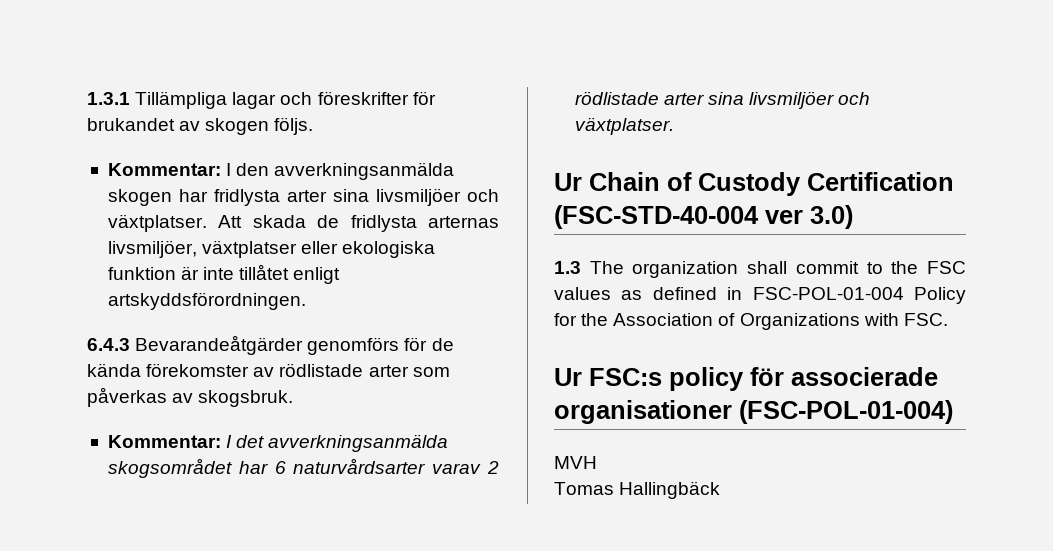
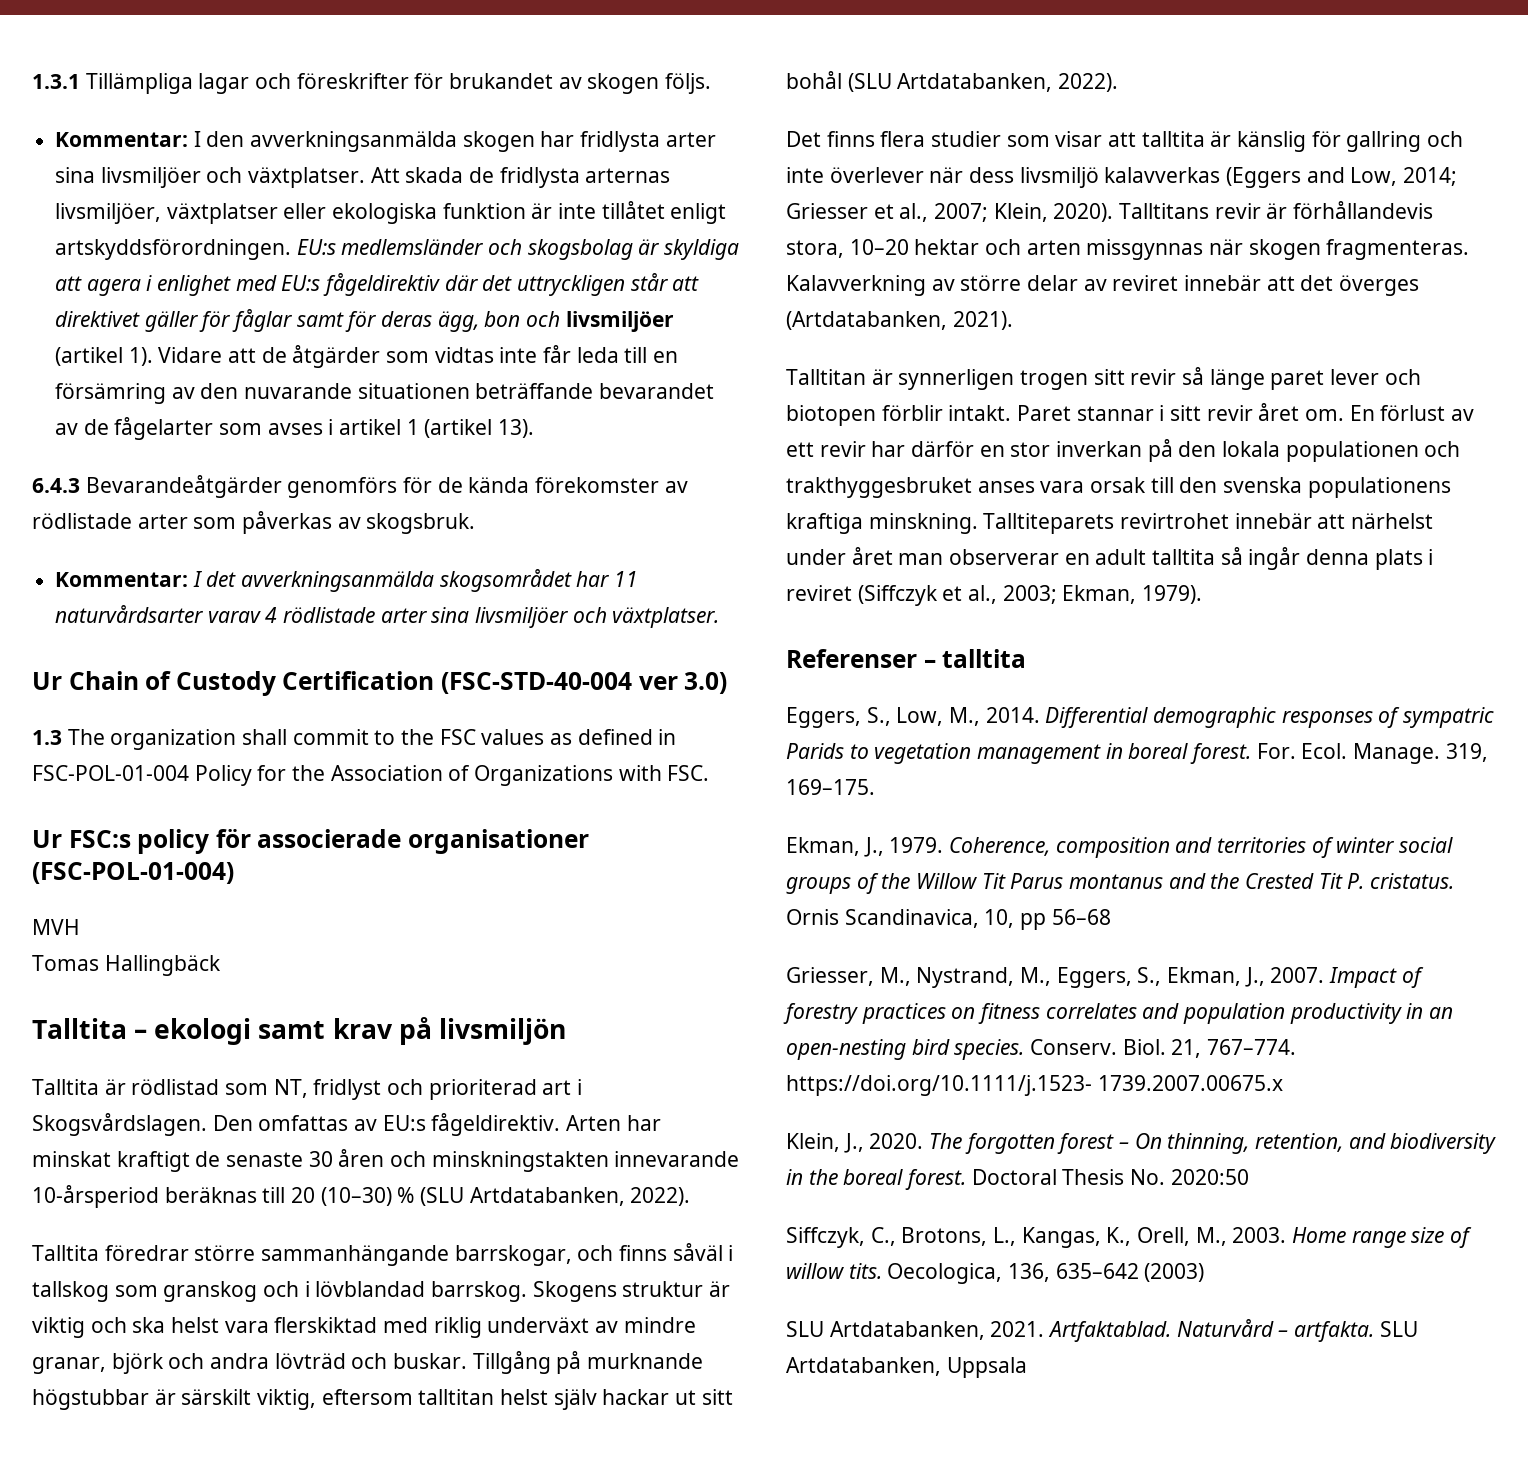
(306, 301) none -> [296,239,740,260] [55,273,700,296] [55,309,674,332] [55,345,679,368] [55,383,715,404] [55,417,535,440] EU:s medlemsländer och skogsbolag är skyldiga att agera i enlighet med EU:s fågeldirektiv där det uttryckligen står att direktivet gäller för fåglar samt för deras ägg, bon och livsmiljöer (artikel 1). Vidare att de åtgärder som vidtas inte får leda till en försämring av den nuvarande situationen beträffande bevarandet av de fågelarter som avses i artikel 1 (artikel 13).
[274,461,286,474] 6 -> [614,571,639,587] 11
[487,461,500,474] 2 -> [265,607,278,623] 4
(721, 490) none -> [32,1017,566,1045] [32,1079,583,1100] [32,1113,661,1136] [32,1149,740,1172] [32,1185,691,1208] [32,1243,734,1266] [32,1281,731,1302] [32,1317,696,1338] [32,1351,704,1374] [32,1389,733,1410] [786,71,1119,92] [786,131,1464,152] [786,167,1458,188] [786,201,1434,222] [786,239,1470,260] [786,275,1420,296] [786,311,1013,330] [786,367,1421,390] [786,403,1475,426] [786,439,1461,462] [786,477,1451,498] [786,513,1434,534] [786,547,1434,570] [786,585,1203,606] [786,649,1027,668] [786,707,1495,728] [786,743,1488,764] [786,779,875,795] [786,837,1454,858] [786,873,1455,894] [786,909,1111,930] [786,967,1424,988] [783,1003,1454,1024] [786,1039,1297,1060] [786,1075,1283,1096] [786,1133,1497,1154] [786,1169,1249,1190] [786,1227,1473,1248] [786,1263,1205,1284] [786,1319,1418,1342] [786,1357,1027,1378] // Talltita – ekologi samt krav på livsmiljön // Talltita är rödlistad som NT, fridlyst och prioriterad art i Skogsvårdslagen. Den omfattas av EU:s fågeldirektiv. Arten har minskat kraftigt de senaste 30 åren och minskningstakten innevarande 10-årsperiod beräknas till 20 (10–30) % (SLU Artdatabanken, 2022). // Talltita föredrar större sammanhängande barrskogar, och finns såväl i tallskog som granskog och i lövblandad barrskog. Skogens struktur är viktig och ska helst vara flerskiktad med riklig underväxt av mindre granar, björk och andra lövträd och buskar. Tillgång på murknande högstubbar är särskilt viktig, eftersom talltitan helst själv hackar ut sitt bohål (SLU Artdatabanken, 2022). // Det finns flera studier som visar att talltita är känslig för gallring och inte överlever när dess livsmiljö kalavverkas (Eggers and Low, 2014; Griesser et al., 2007; Klein, 2020). Talltitans revir är förhållandevis stora, 10–20 hektar och arten missgynnas när skogen fragmenteras. Kalavverkning av större delar av reviret innebär att det överges (Artdatabanken, 2021). // Talltitan är synnerligen trogen sitt revir så länge paret lever och biotopen förblir intakt. Paret stannar i sitt revir året om. En förlust av ett revir har därför en stor inverkan på den lokala populationen och trakthyggesbruket anses vara orsak till den svenska populationens kraftiga minskning. Talltiteparets revirtrohet innebär att närhelst under året man observerar en adult talltita så ingår denna plats i reviret (Siffczyk et al., 2003; Ekman, 1979). // Referenser – talltita // Eggers, S., Low, M., 2014. Differential demographic responses of sympatric Parids to vegetation management in boreal forest. For. Ecol. Manage. 319, 169–175. // Ekman, J., 1979. Coherence, composition and territories of winter social groups of the Willow Tit Parus montanus and the Crested Tit P. cristatus. Ornis Scandinavica, 10, pp 56–68 // Griesser, M., Nystrand, M., Eggers, S., Ekman, J., 2007. Impact of forestry practices on fitness correlates and population productivity in an open-nesting bird species. Conserv. Biol. 21, 767–774. https://doi.org/10.1111/j.1523- 1739.2007.00675.x // Klein, J., 2020. The forgotten forest – On thinning, retention, and biodiversity in the boreal forest. Doctoral Thesis No. 2020:50 // Siffczyk, C., Brotons, L., Kangas, K., Orell, M., 2003. Home range size of willow tits. Oecologica, 136, 635–642 (2003) // SLU Artdatabanken, 2021. Artfaktablad. Naturvård – artfakta. SLU Artdatabanken, Uppsala

